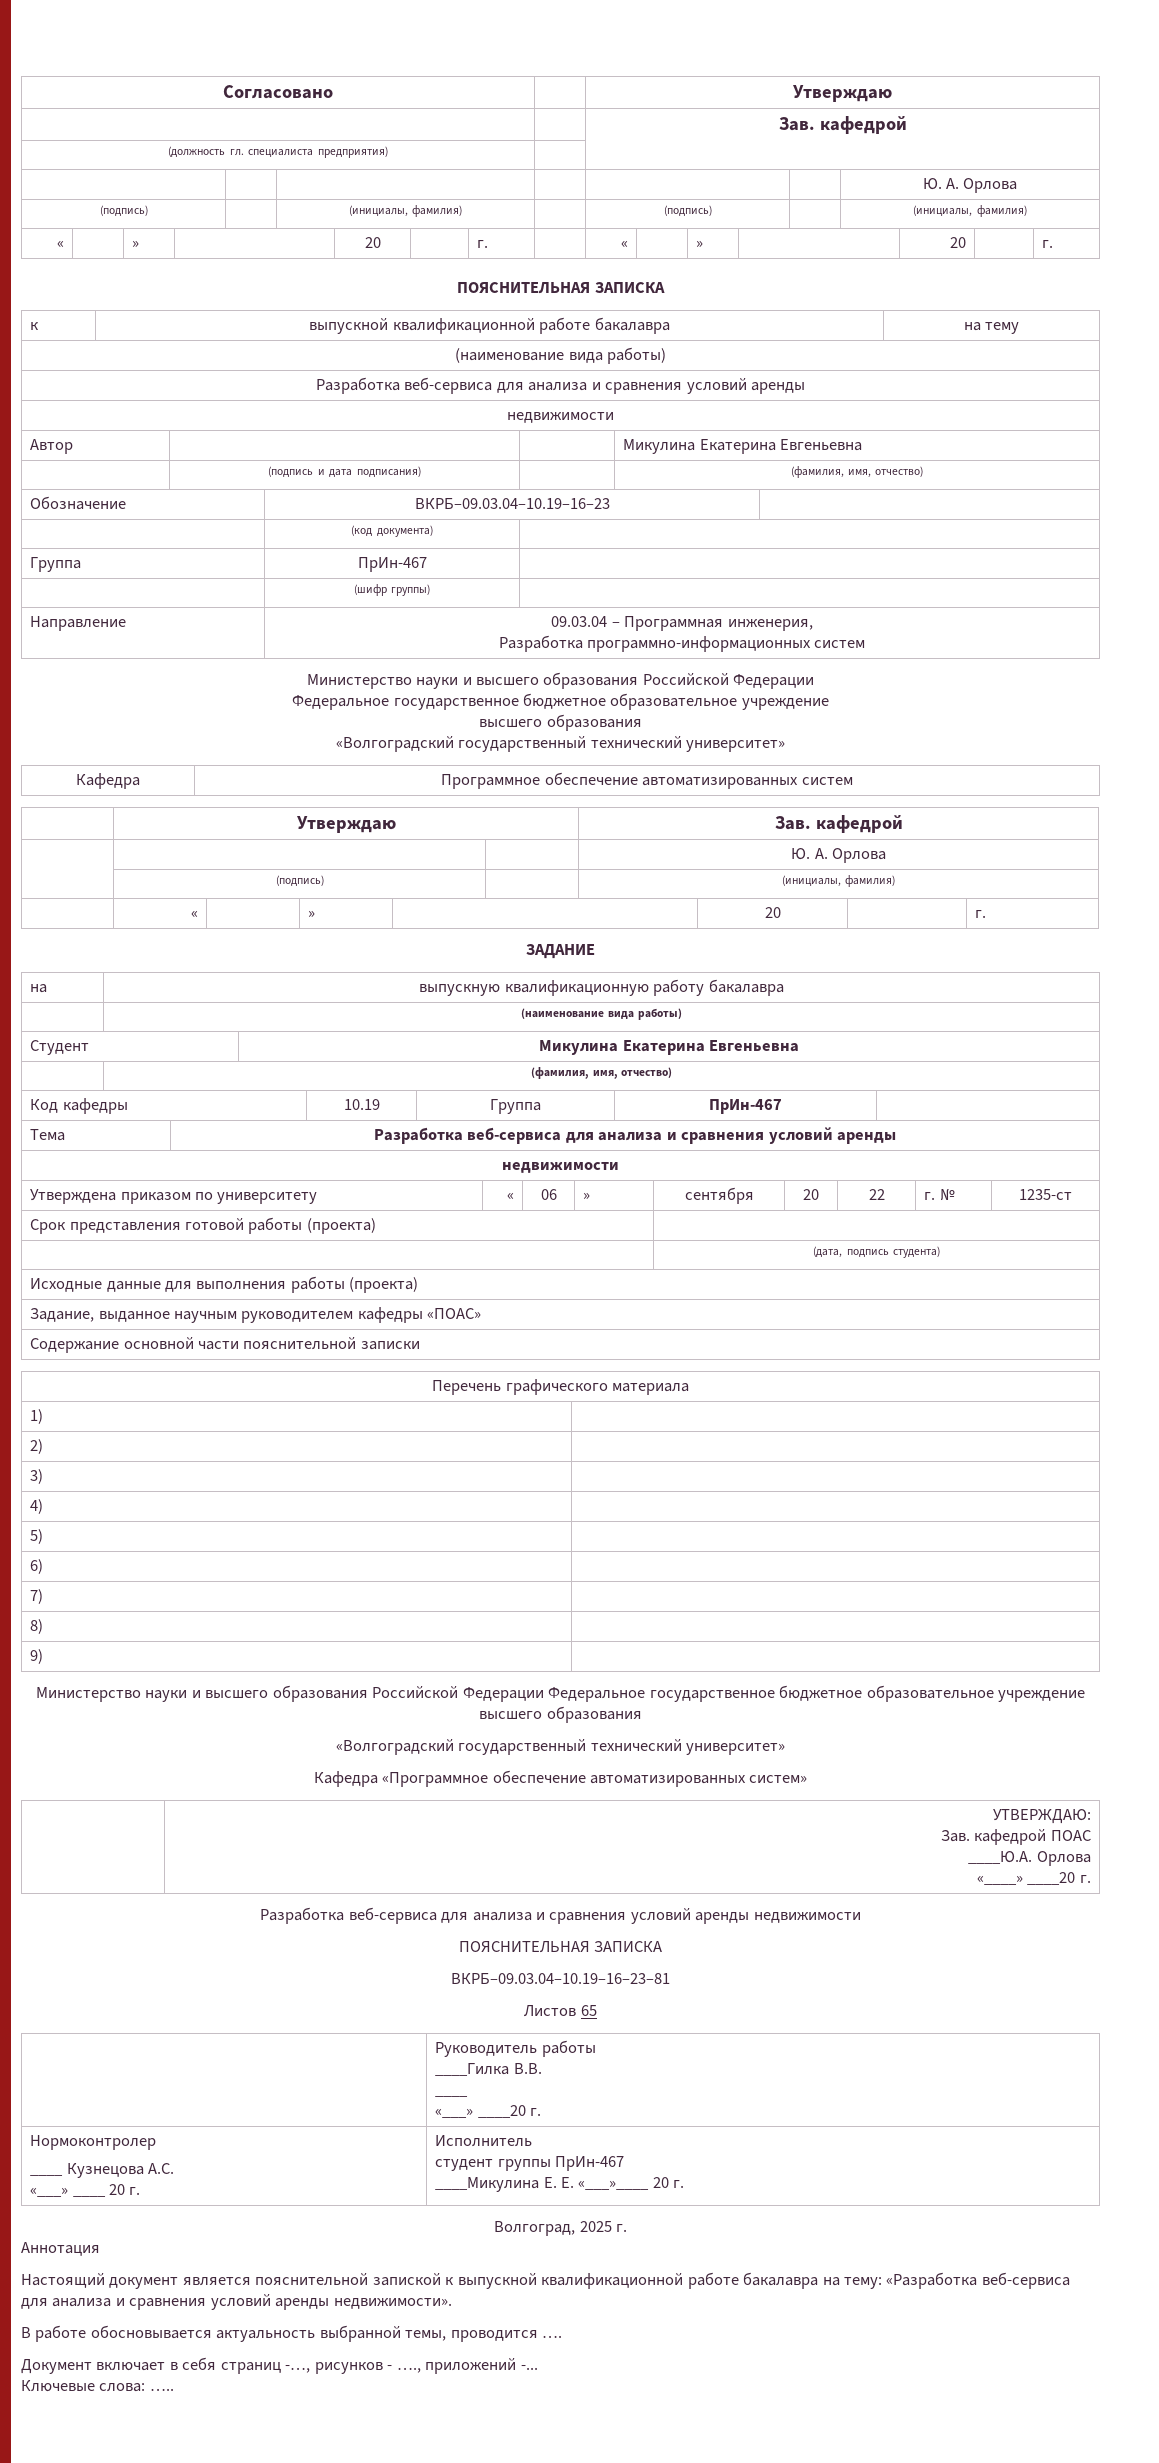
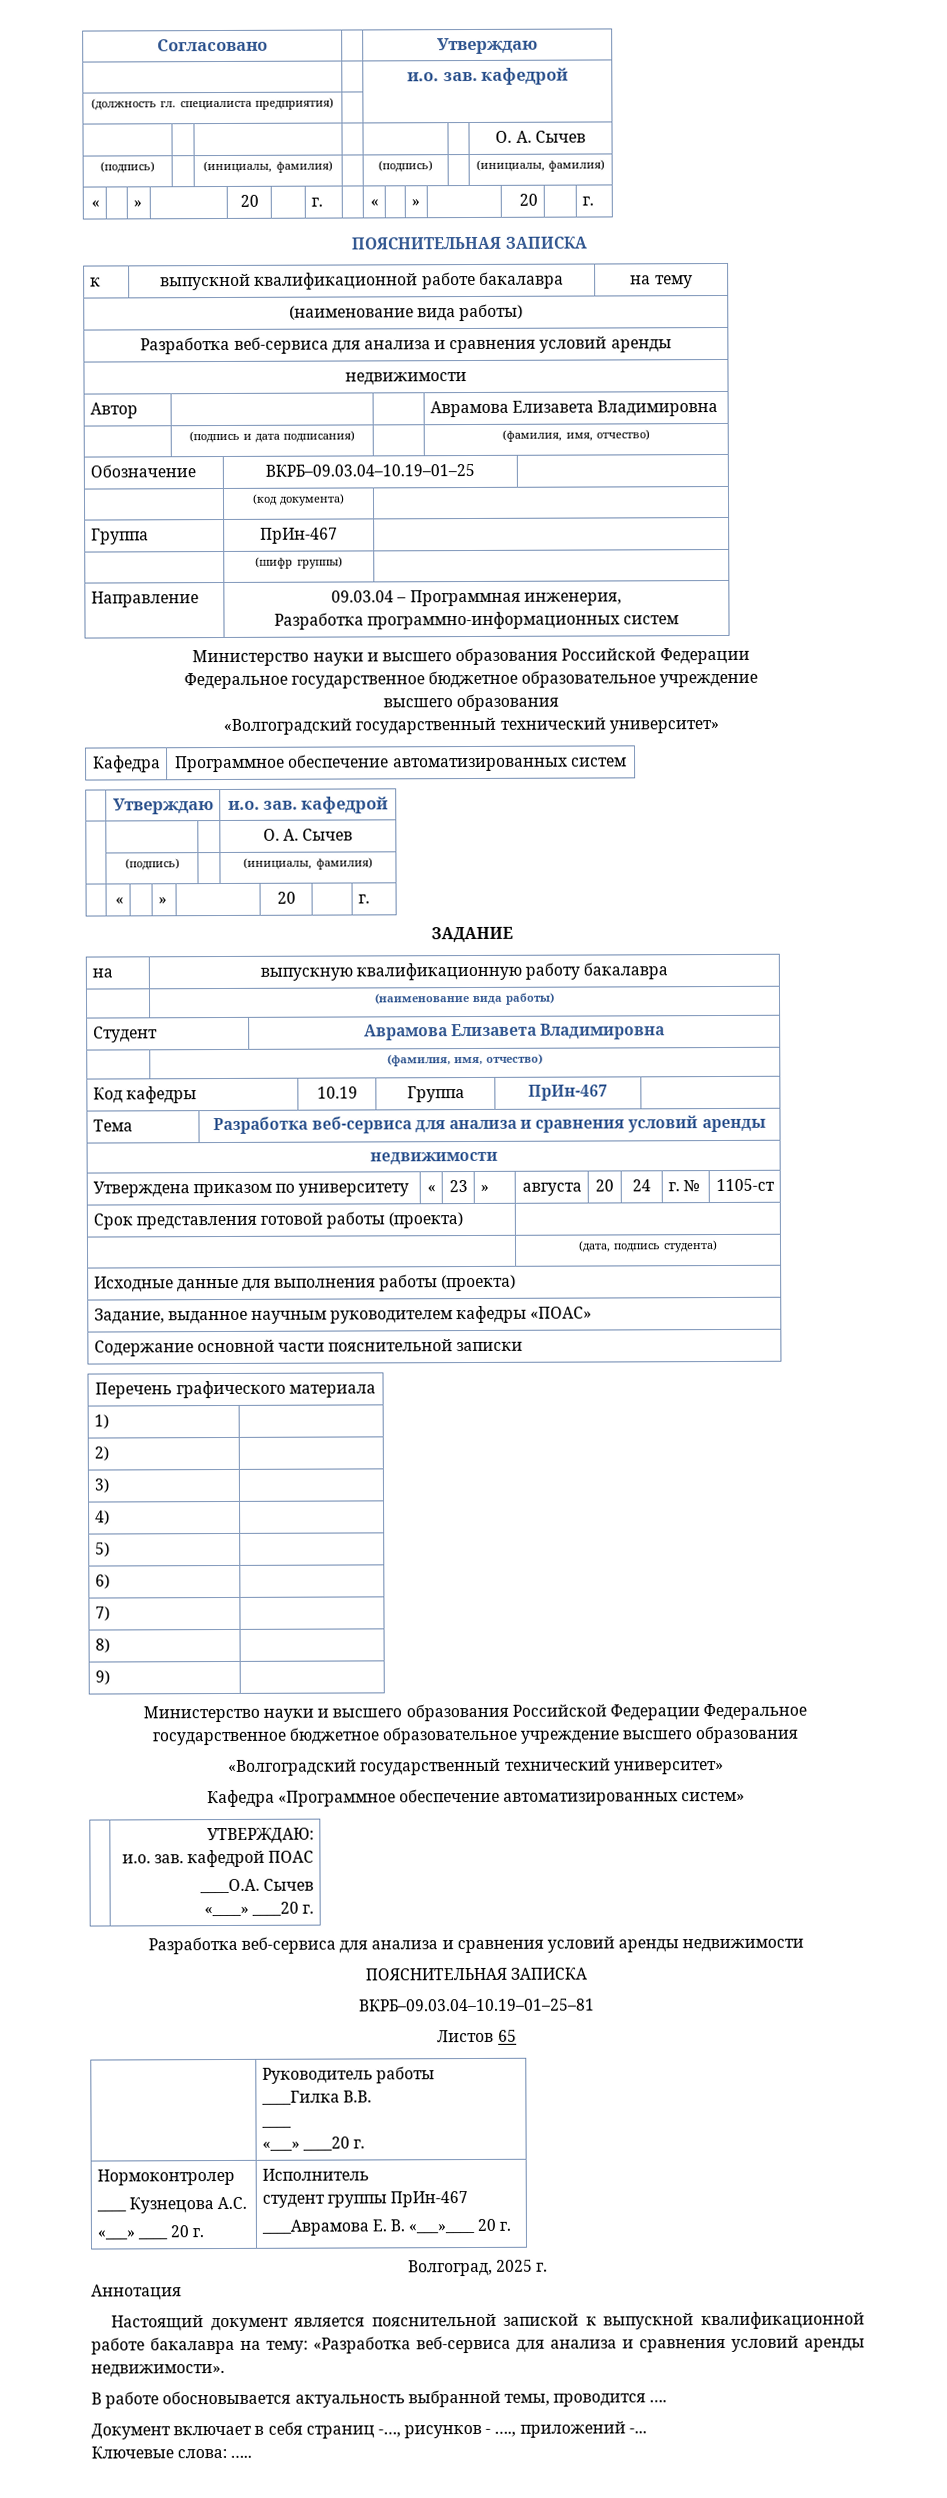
[778,117,815,131] Зав. -> [407,71,478,82] и.о. зав.
[922,178,1018,193] Ю. А. Орлова -> [495,130,586,143] О. А. Сычев
[623,439,863,454] Микулина Екатерина Евгеньевна -> [429,400,718,418] Аврамова Елизавета Владимировна
[414,498,610,509] ВКРБ–09.03.04–10.19–16–23 -> [265,463,475,477] ВКРБ–09.03.04–10.19–01–25
[774,816,811,830] Зав. -> [227,800,298,810] и.о. зав.
[791,848,886,863] Ю. А. Орлова -> [262,828,354,841] О. А. Сычев
[539,1040,799,1055] Микулина Екатерина Евгеньевна -> [363,1023,666,1041] Аврамова Елизавета Владимировна
[540,1189,557,1200] [583,1192,591,1200] [684,1187,754,1204] [803,1189,819,1200] [868,1189,885,1200] 06 | » | сентября | 20 | 22 -> [448,1180,468,1193] [479,1184,489,1192] [521,1182,582,1196] [595,1179,614,1192] [632,1179,651,1192] 23 | » | августа | 20 | 24
[1019,1189,1072,1200] 1235-ст -> [715,1178,775,1192] 1105-ст
[940,1830,970,1842] Зав. -> [121,1854,185,1864] и.о. зав.
[968,1851,1091,1866] ____Ю.А. Орлова -> [199,1878,315,1894] ____О.А. Сычев
[451,1973,670,1984] ВКРБ–09.03.04–10.19–16–23–81 -> [359,1998,595,2012] ВКРБ–09.03.04–10.19–01–25–81
[435,2177,575,2192] ____Микулина Е. Е. -> [260,2219,405,2236] ____Аврамова Е. В.

